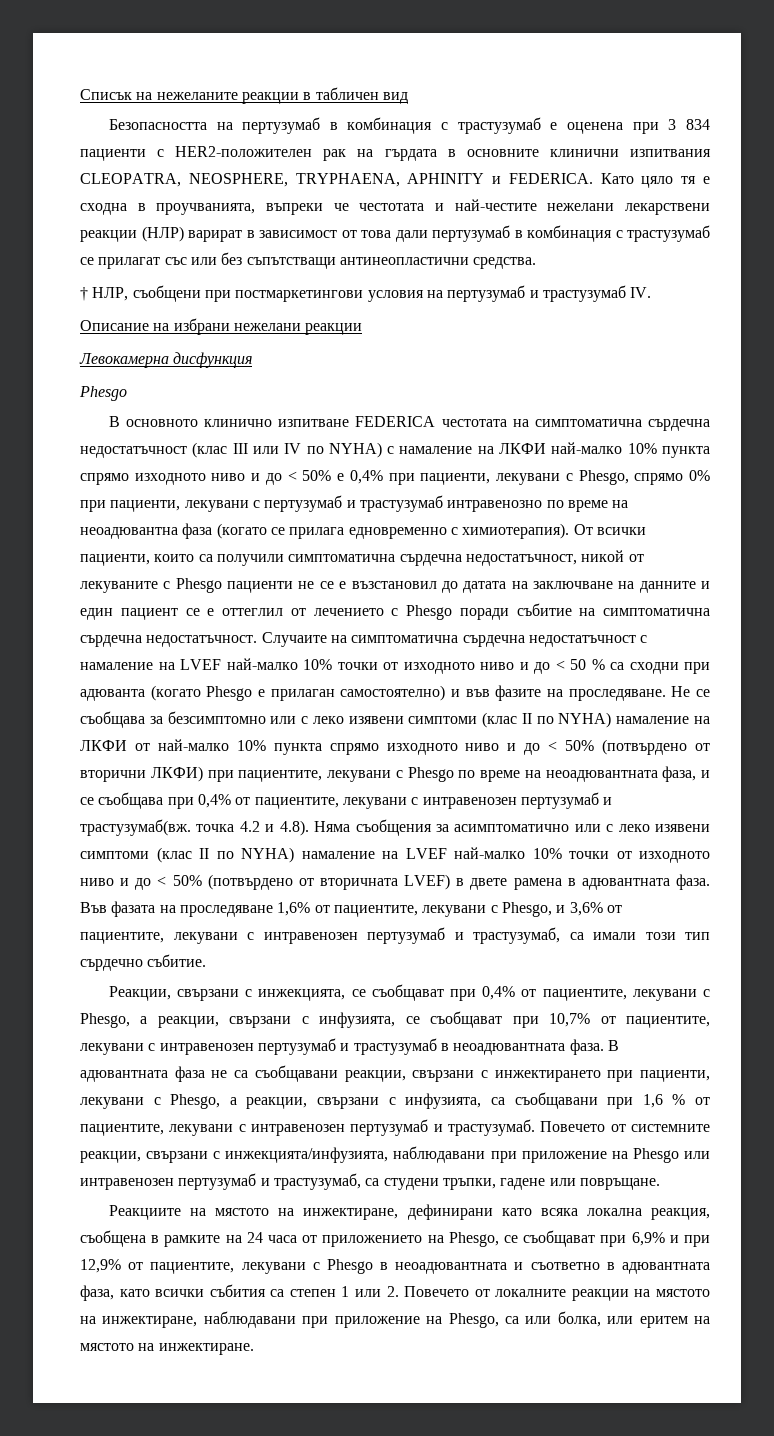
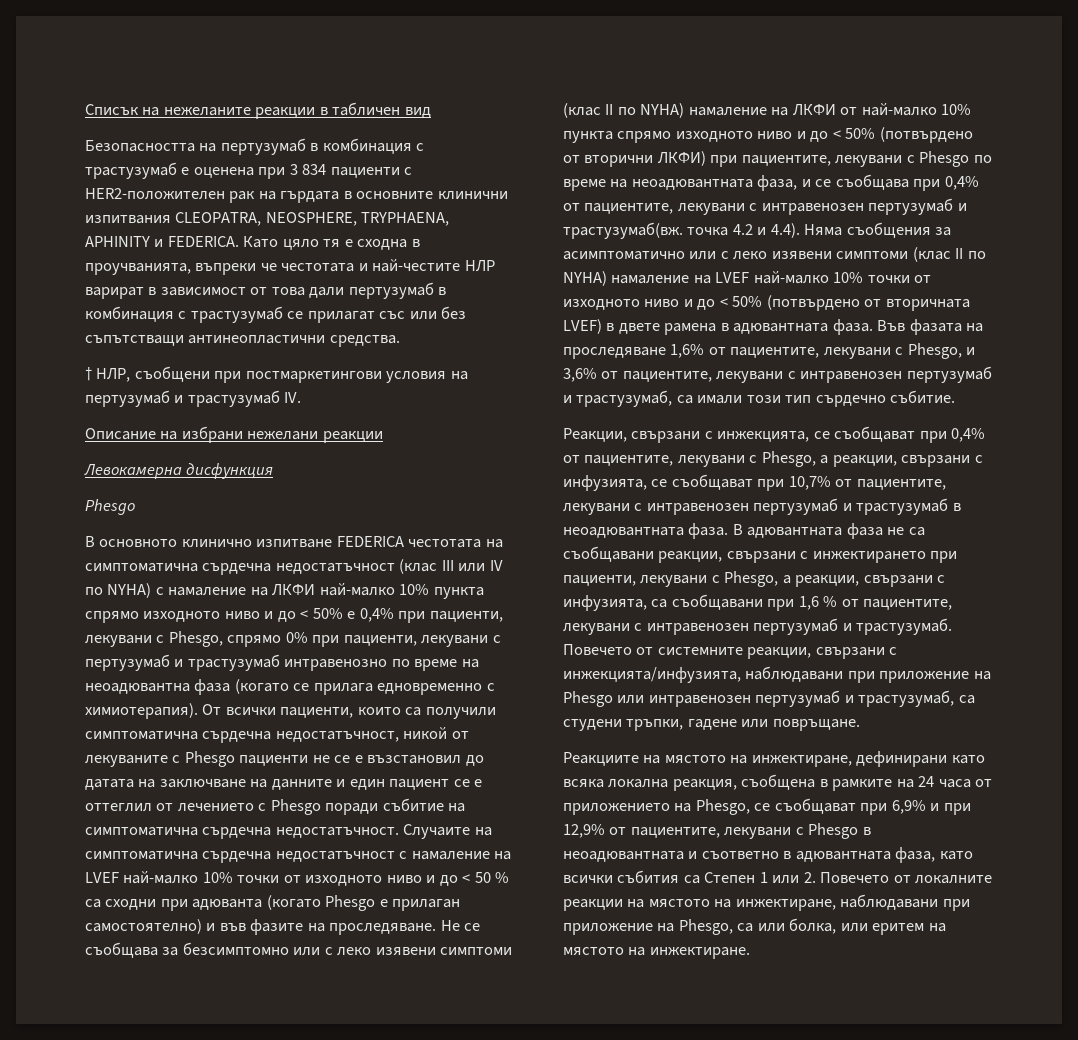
[547,203,710,215] [80,226,184,242] нежелани лекарствени реакции (НЛР) -> [464,260,495,272] НЛР
[279,820,309,836] 4.8). -> [770,223,800,238] 4.4).
[289,1289,336,1297] степен -> [704,872,756,883] Степен

